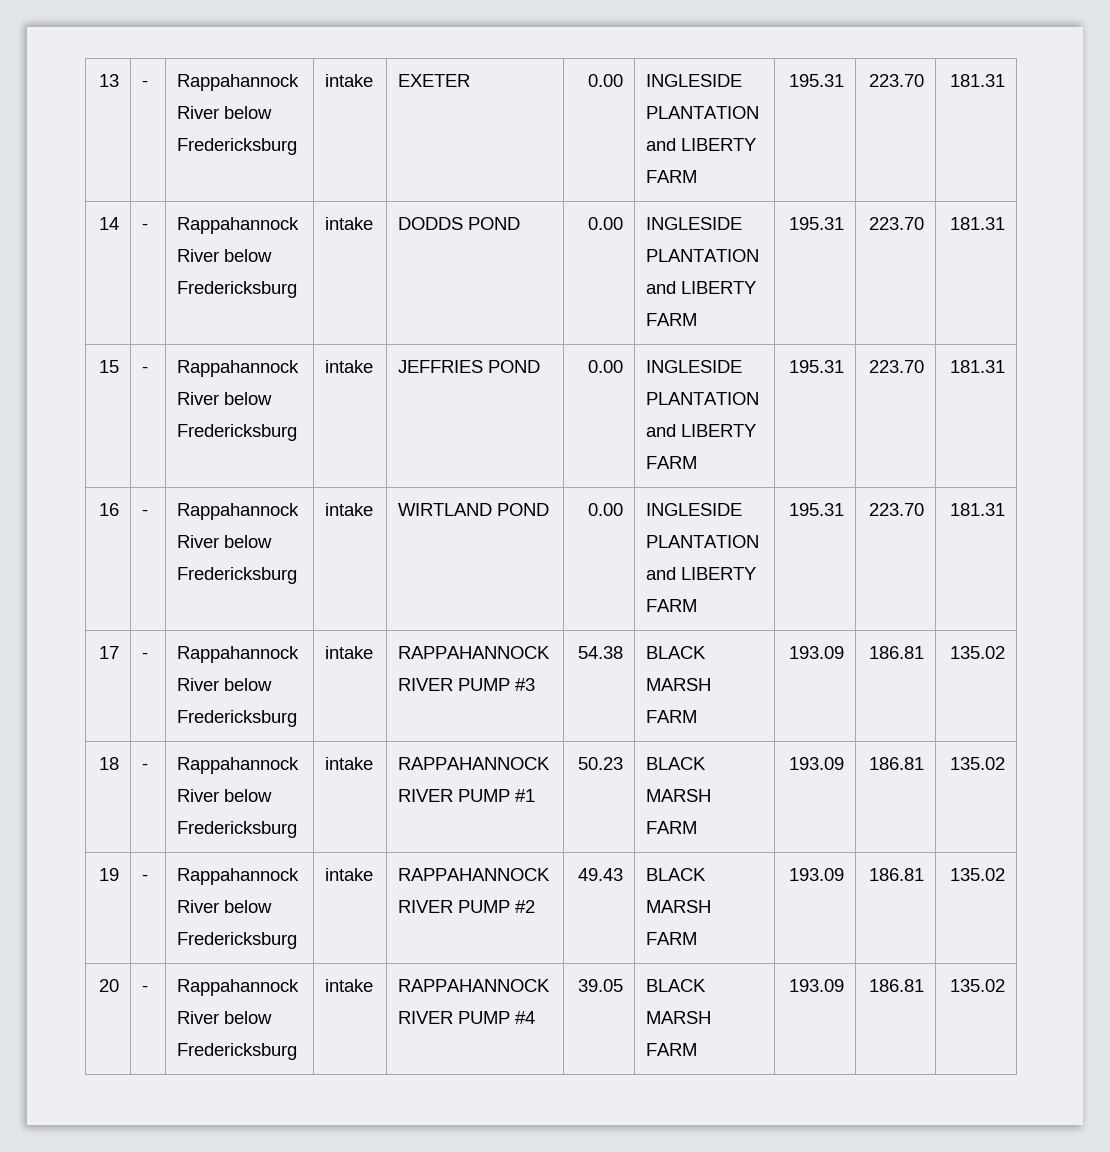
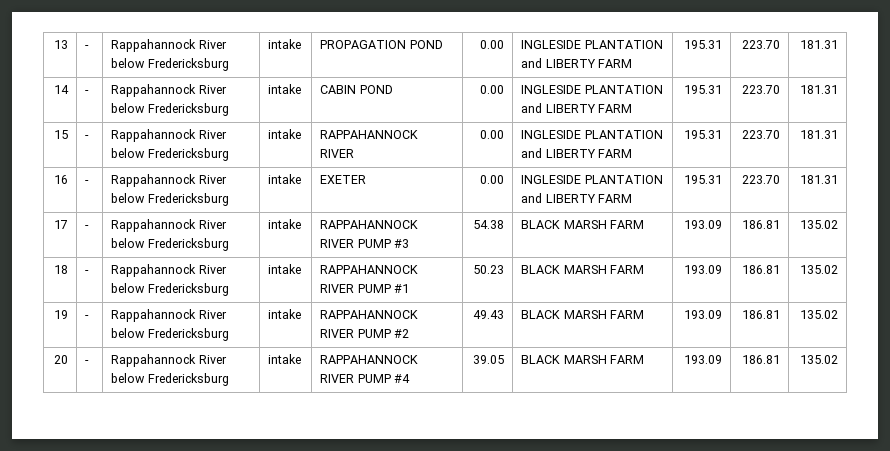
[398,74,471,87] EXETER -> [320,40,443,49] PROPAGATION POND
[398,217,464,230] DODDS -> [320,85,357,94] CABIN
[398,360,541,373] JEFFRIES POND -> [320,130,419,139] [320,149,355,158] RAPPAHANNOCK RIVER
[398,503,550,516] WIRTLAND POND -> [320,175,367,184] EXETER

